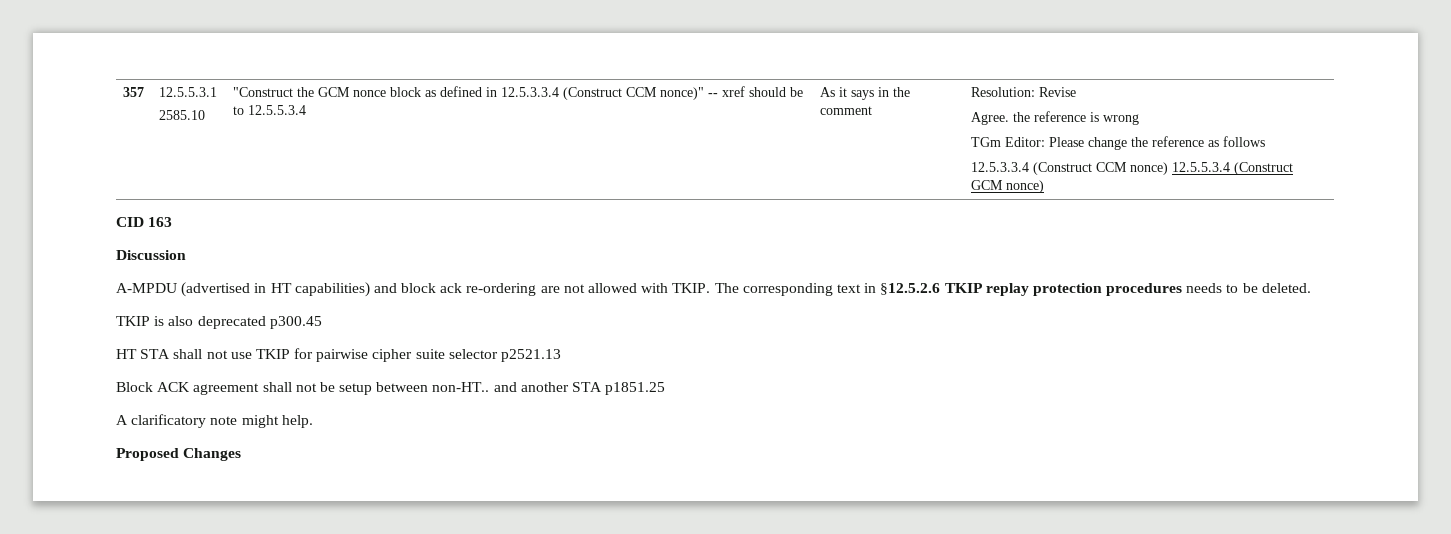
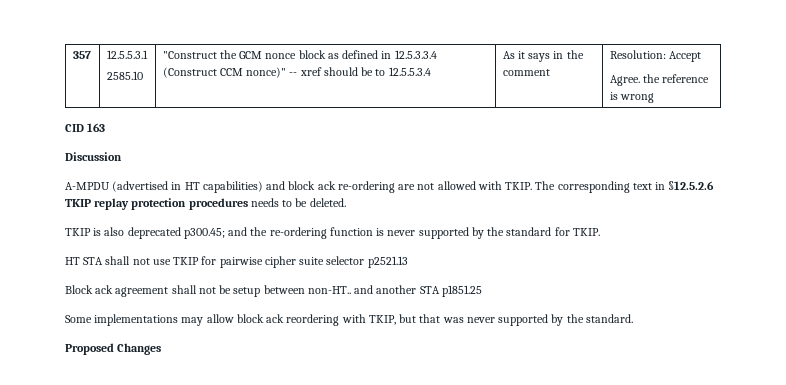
[1039,87,1077,97] Revise -> [668,51,701,62] Accept
[971,136,1266,150] [971,162,1294,175] [971,180,1045,193] // TGm Editor: Please change the reference as follows // 12.5.3.3.4 (Construct CCM nonce) 12.5.5.3.4 (Construct GCM nonce) -> (654, 98) none
[269,316,322,329] p300.45 -> [183,227,600,239] p300.45; and the re-ordering function is never supported by the standard for TKIP.
[157,382,191,392] ACK -> [95,285,114,294] ack
[116,414,313,428] A clarificatory note might help. -> [65,314,633,326] Some implementations may allow block ack reordering with TKIP, but that was never supported by the standard.

